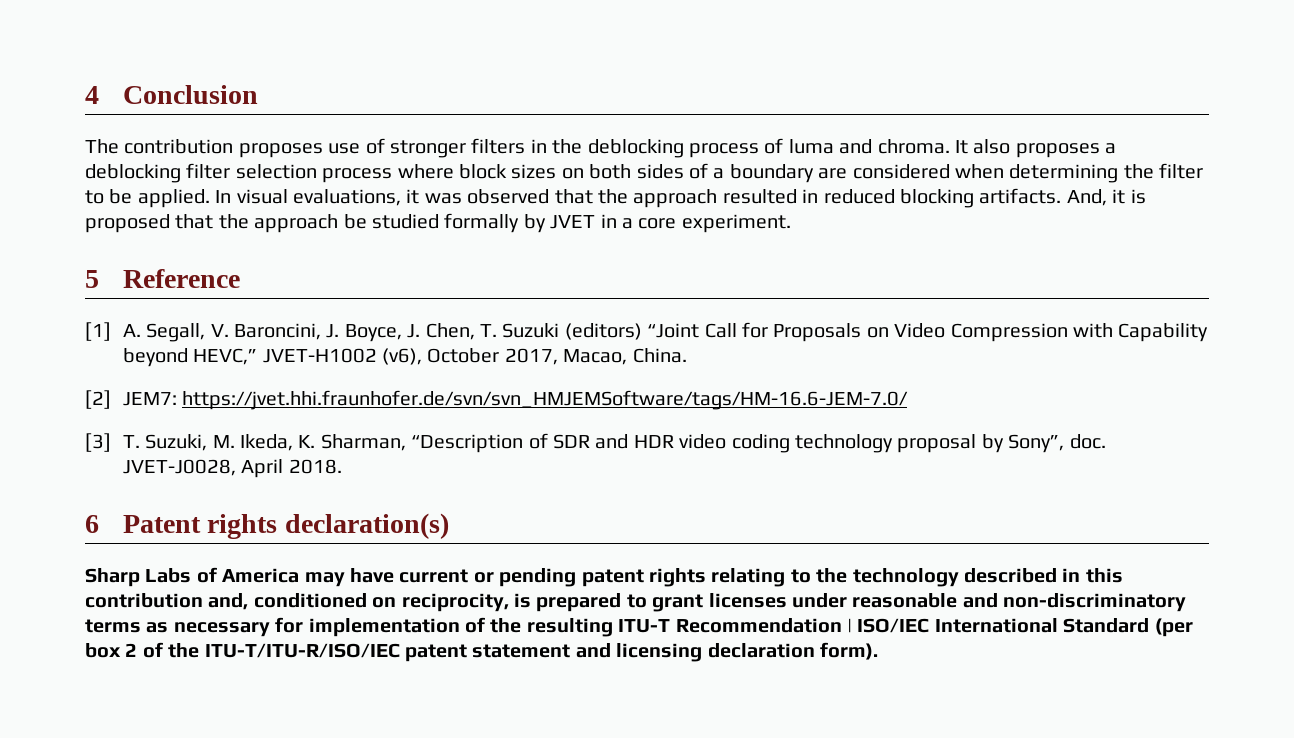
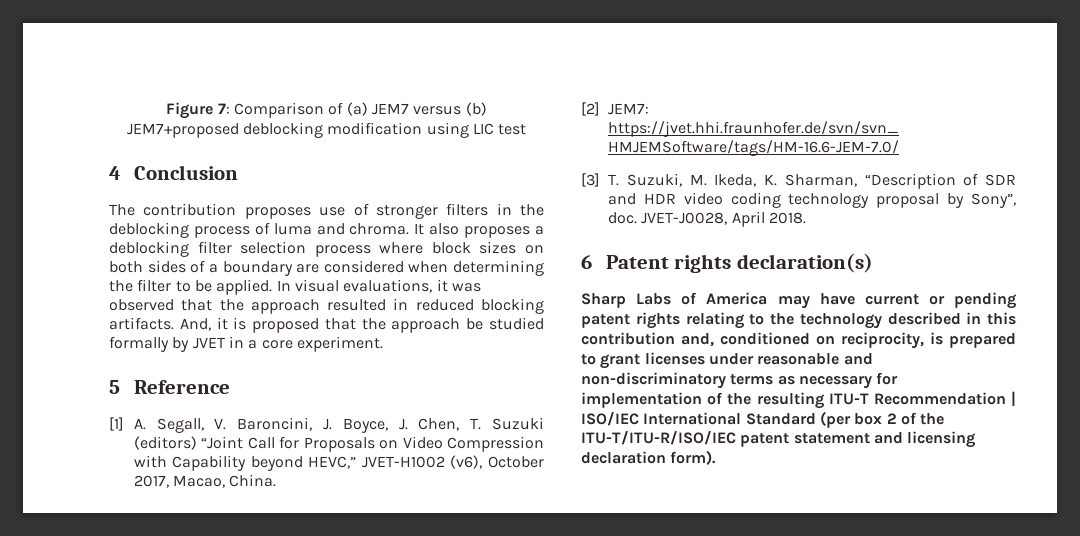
(85, 95) none -> [166,102,487,119] [126,122,527,138] Figure 7: Comparison of (a) JEM7 versus (b) JEM7+proposed deblocking modification using LIC test //

